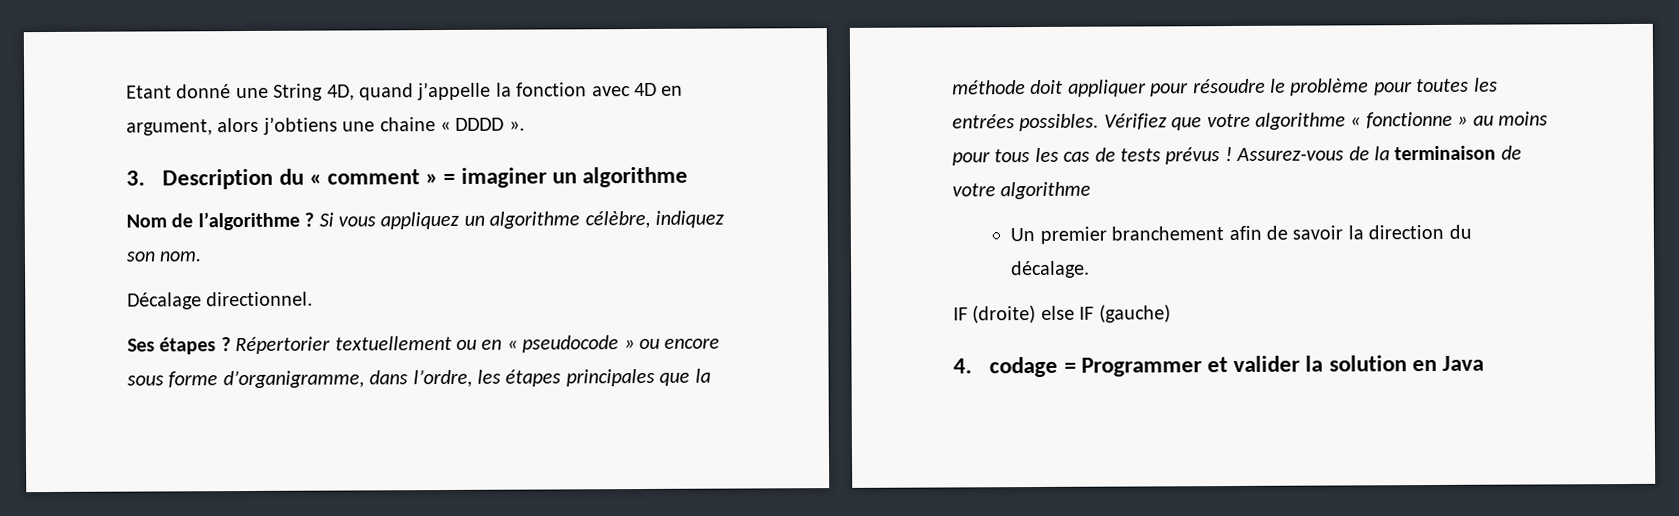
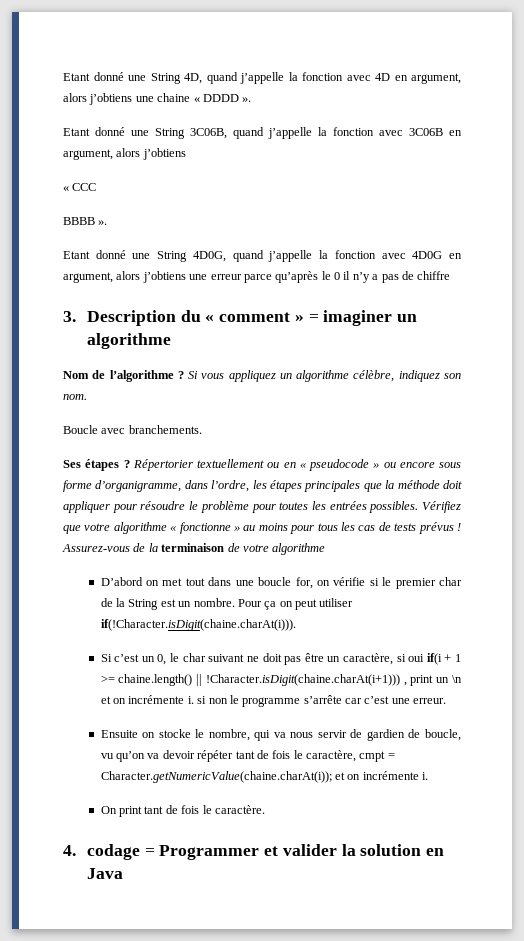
(525, 125) none -> [63,127,462,139] [63,148,186,160] [63,183,97,191] [63,217,108,225] [63,250,463,262] [63,271,451,283] // Etant donné une String 3C06B, quand j’appelle la fonction avec 3C06B en argument, alors j’obtiens // « CCC // BBBB ». // Etant donné une String 4D0G, quand j’appelle la fonction avec 4D0G en argument, alors j’obtiens une erreur parce qu’après le 0 il n’y a pas de chiffre
[127,291,314,310] Décalage directionnel. -> [63,425,202,434] Boucle avec branchements.
[1010,224,1472,244] [1011,260,1091,279] [953,304,1171,324] Un premier branchement afin de savoir la direction du décalage. // IF (droite) else IF (gauche) -> [100,577,463,589] [100,598,354,610] [100,619,296,631] [100,653,462,665] [100,674,463,686] [100,695,447,707] [100,729,462,741] [100,750,395,762] [100,771,429,783] [100,805,265,817] D’abord on met tout dans une boucle for, on vérifie si le premier char de la String est un nombre. Pour ça on peut utiliser if(!Character.isDigit(chaine.charAt(i))). // Si c’est un 0, le char suivant ne doit pas être un caractère, si oui if(i + 1 >= chaine.length() || !Character.isDigit(chaine.charAt(i+1))) , print un \n et on incrémente i. si non le programme s’arrête car c’est une erreur. // Ensuite on stocke le nombre, qui va nous servir de gardien de boucle, vu qu’on va devoir répéter tant de fois le caractère, cmpt = Character.getNumericValue(chaine.charAt(i)); et on incrémente i. // On print tant de fois le caractère.

